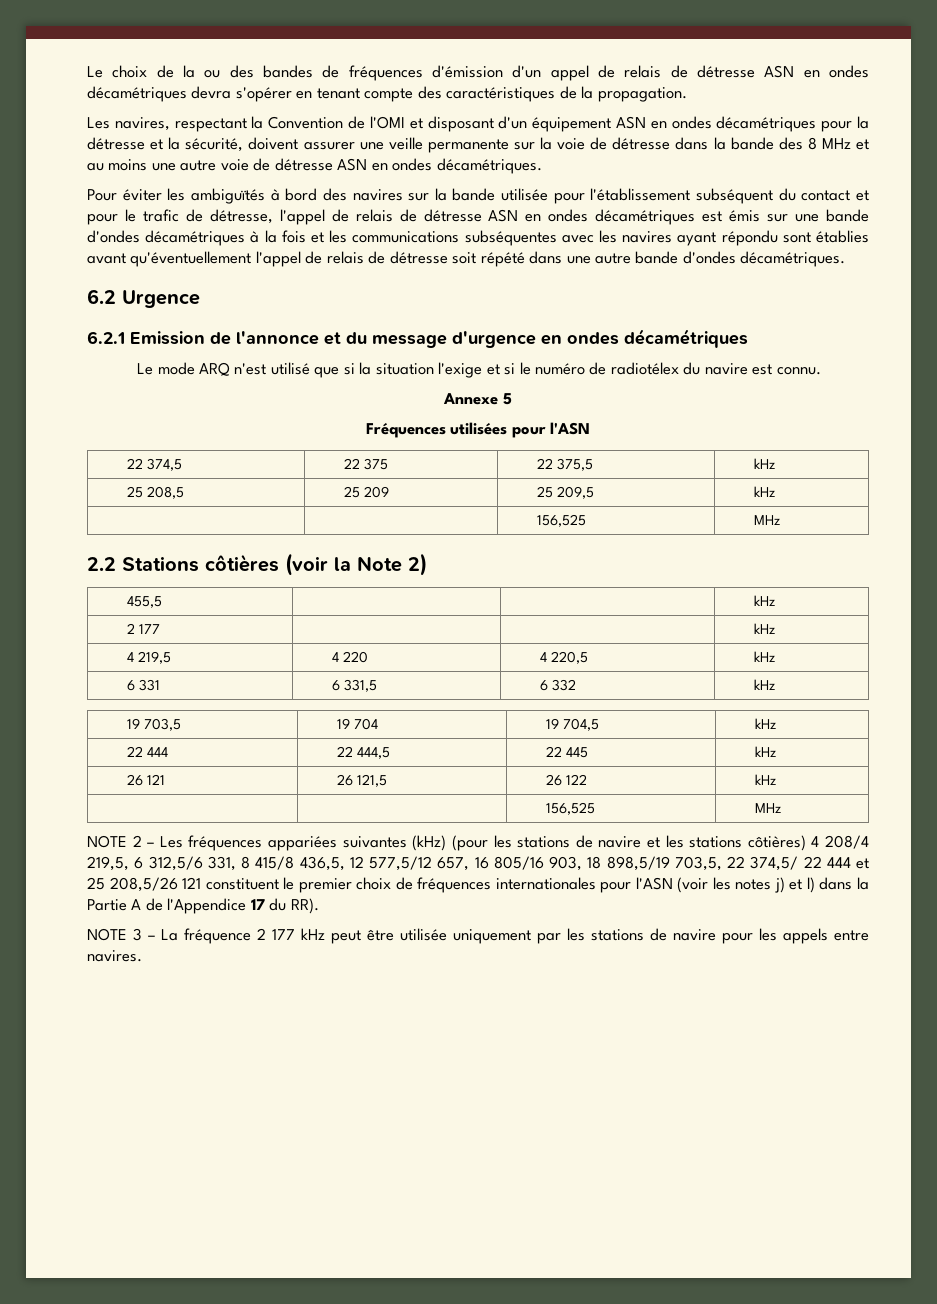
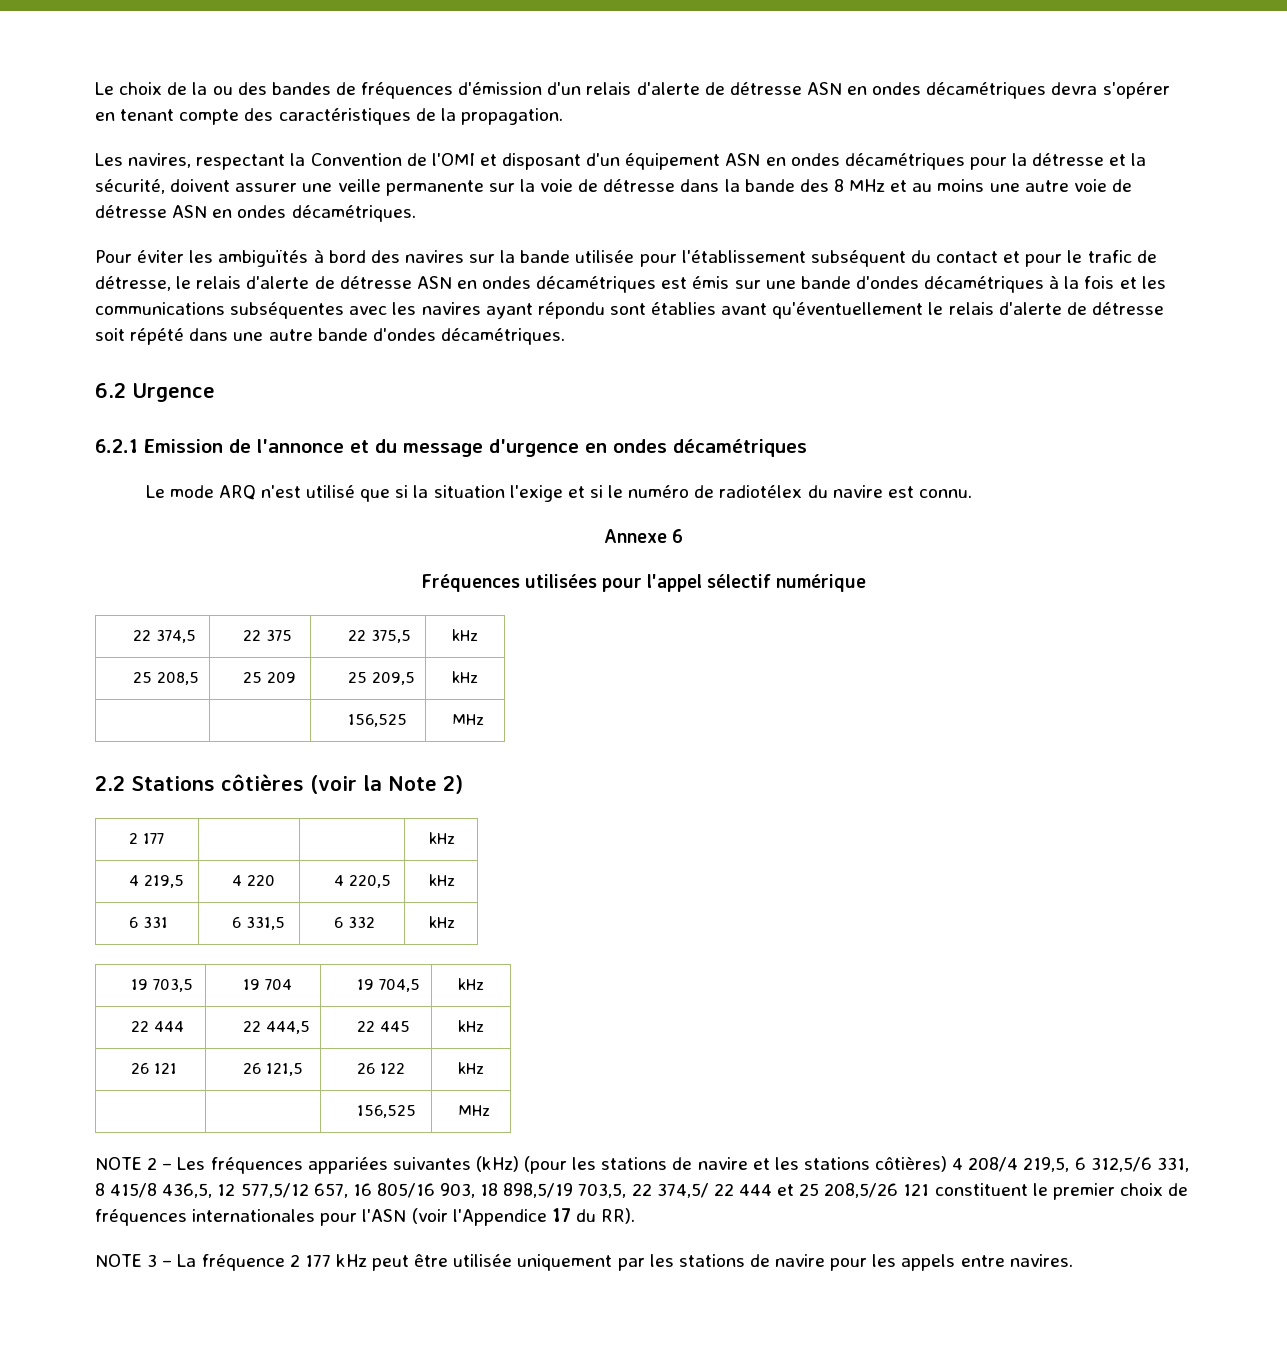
[550,65,662,81] appel de relais -> [586,82,700,95] relais d'alerte
[279,209,393,225] l'appel de relais -> [176,276,310,289] le relais d'alerte
[255,251,364,267] l'appel de relais -> [928,302,1062,315] le relais d'alerte
[502,393,512,405] 5 -> [672,529,684,543] 6
[550,422,591,435] l'ASN -> [647,574,867,592] l'appel sélectif numérique
[127,596,163,608] [754,595,776,606] // 455,5 | | | kHz -> (463, 784) none
[712,877,869,893] [87,898,163,911] les notes j) et l) dans la Partie A de -> (448, 1216) none

